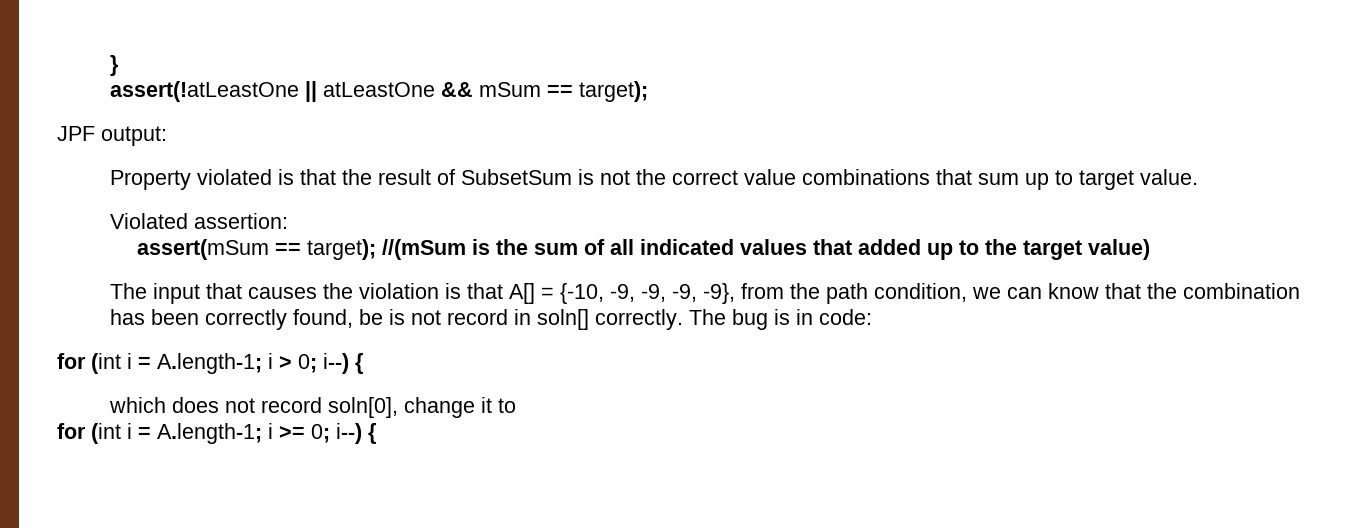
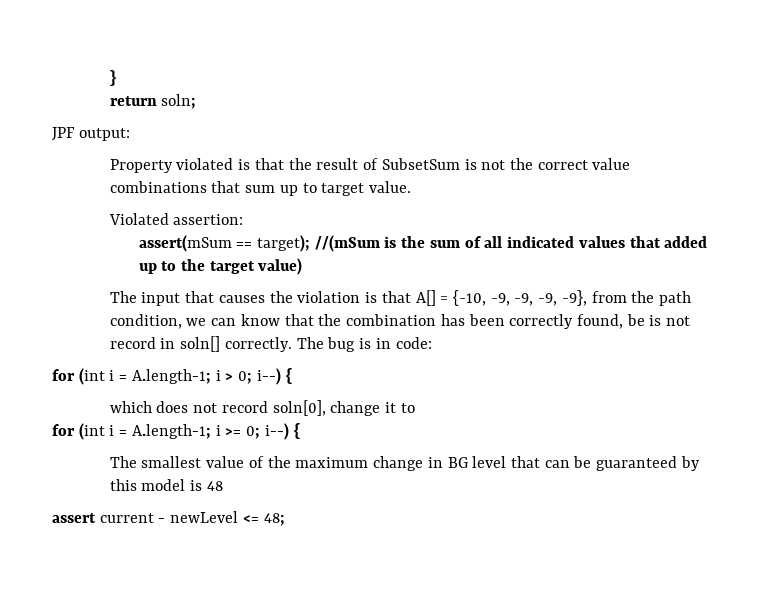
[110,81,649,102] assert(!atLeastOne || atLeastOne && mSum == target); -> [109,94,197,109] return soln;
(376, 433) none -> [109,456,700,471] [109,479,223,491] [52,511,285,526] // The smallest value of the maximum change in BG level that can be guaranteed by this model is 48 // assert current - newLevel <= 48;

